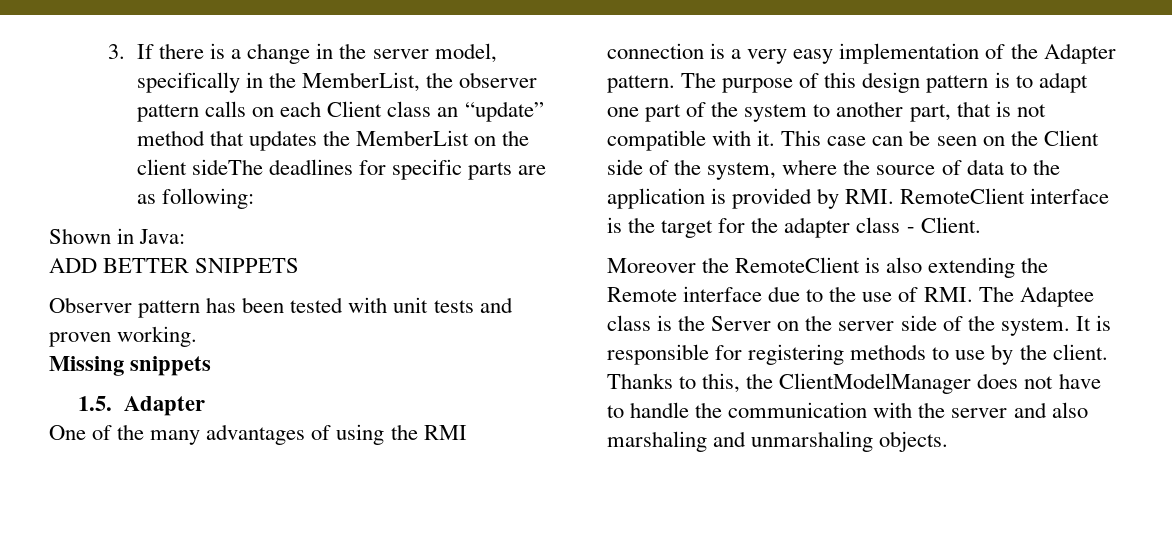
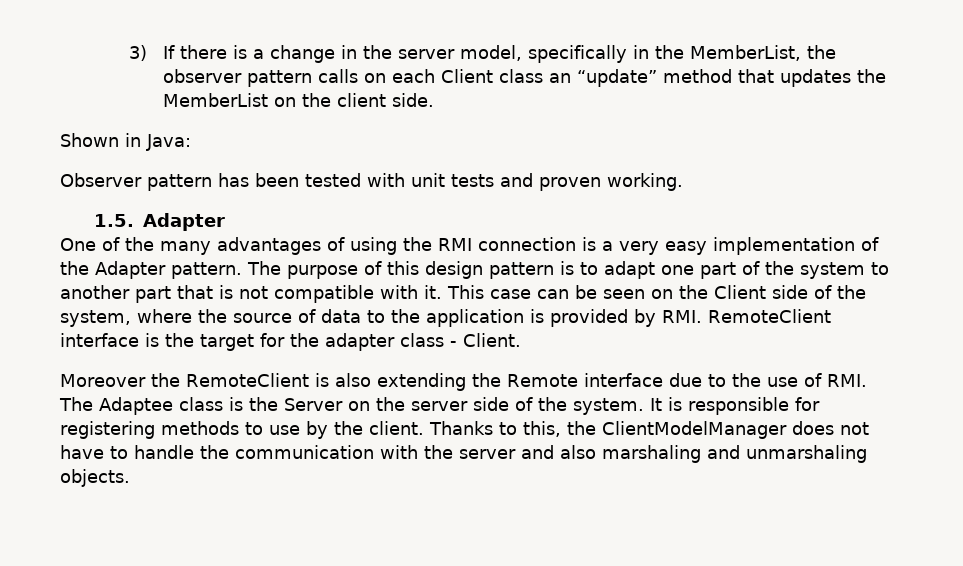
[107,44,125,59] 3. -> [128,45,147,61] 3)
[192,159,547,180] [136,188,255,209] sideThe deadlines for specific parts are as following: -> [392,93,435,107] side.
[49,258,300,273] // ADD BETTER SNIPPETS -> (191, 142) none
[49,356,212,376] // Missing snippets -> (683, 182) none
[909,104,951,122] part, -> [135,286,171,303] part

